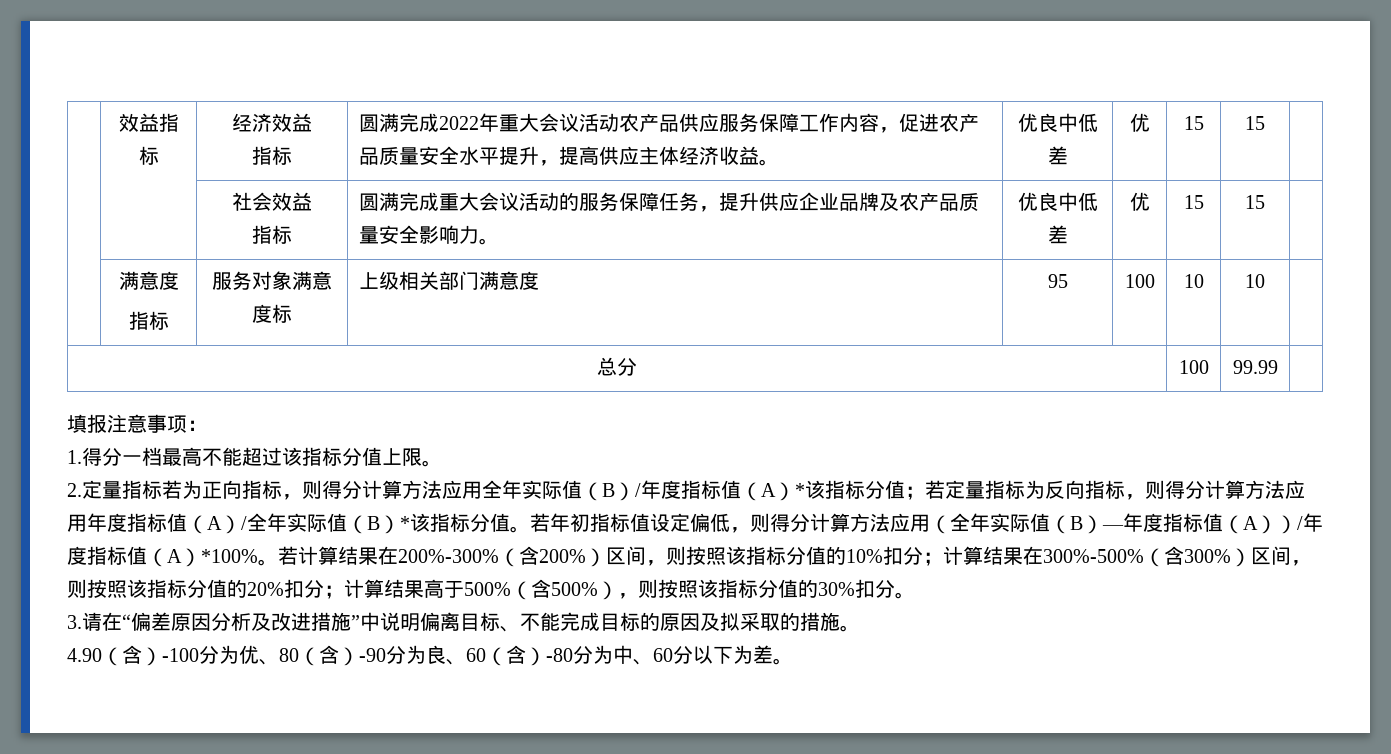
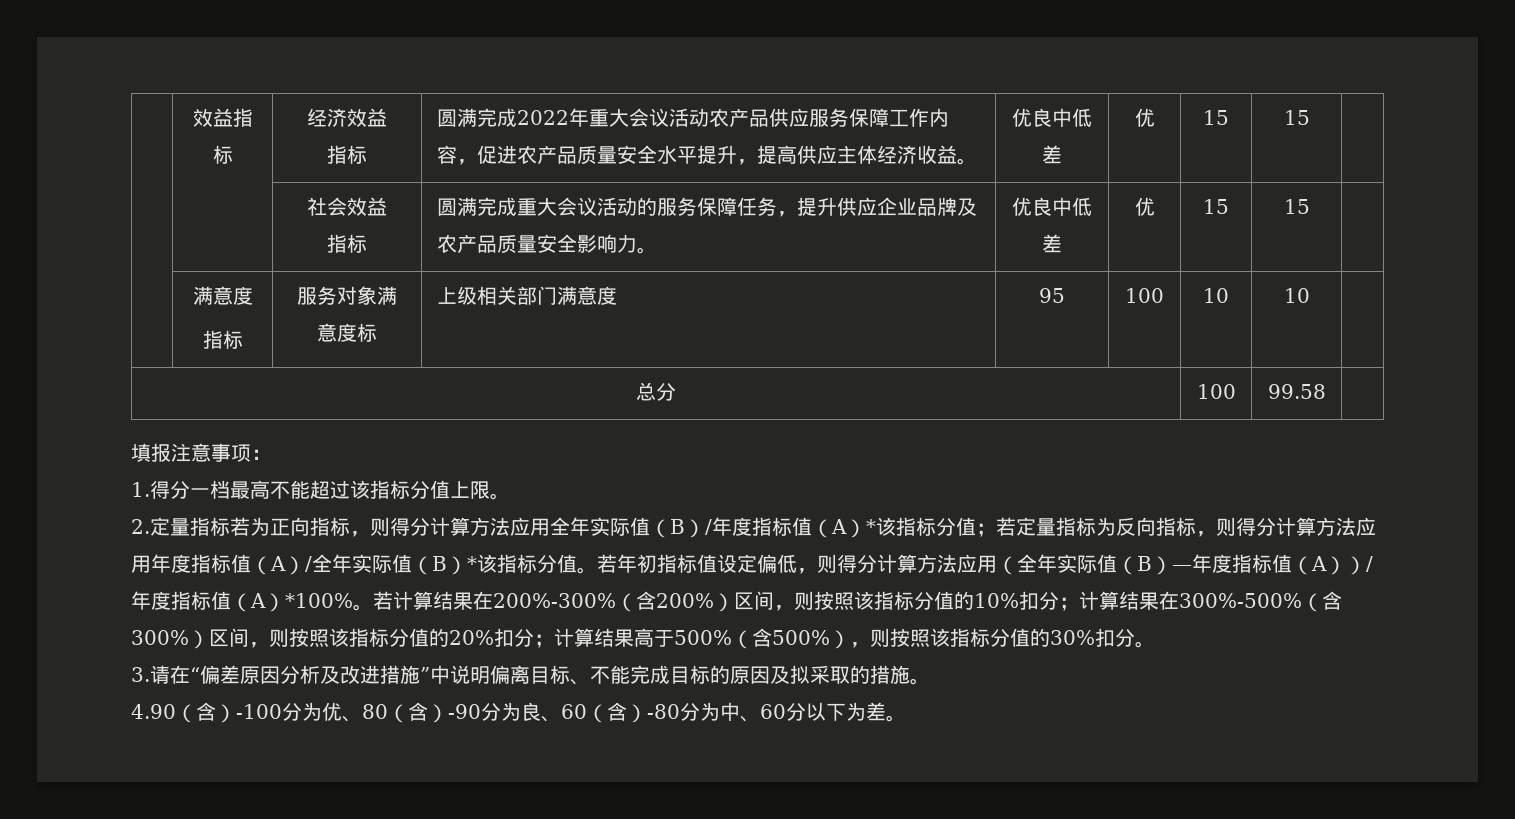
[1232,360,1278,374] 99.99 -> [1267,384,1326,399] 99.58

